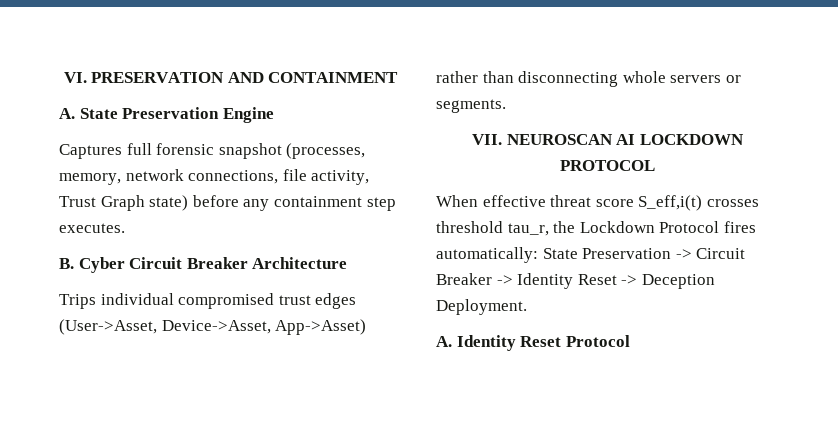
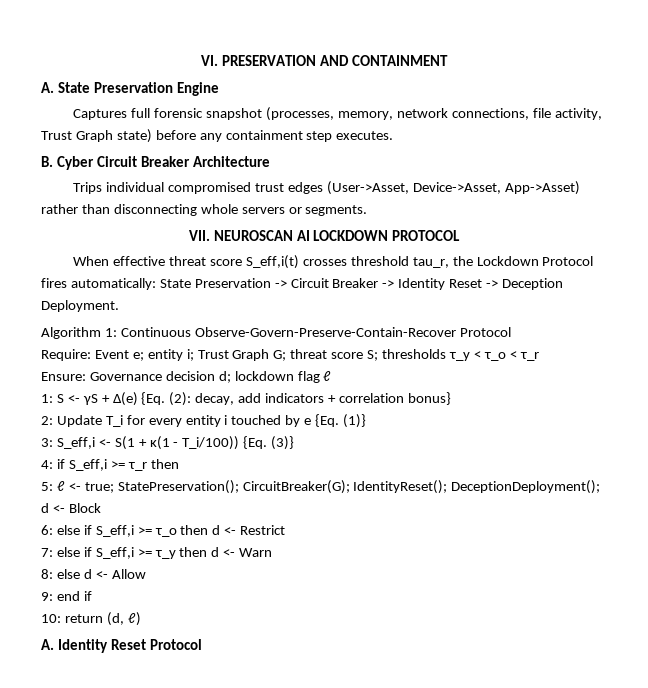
(527, 307) none -> [41,327,511,339] [41,349,539,361] [41,371,332,383] [41,392,451,406] [41,414,367,428] [41,436,295,450] [41,459,179,471] [41,480,601,494] [41,503,101,513] [41,525,286,537] [41,547,273,559] [41,569,146,579] [41,591,92,601] [41,612,141,626] // Algorithm 1: Continuous Observe-Govern-Preserve-Contain-Recover Protocol // Require: Event e; entity i; Trust Graph G; threat score S; thresholds τ_y < τ_o < τ_r // Ensure: Governance decision d; lockdown flag ℓ // 1: S <- γS + Δ(e) {Eq. (2): decay, add indicators + correlation bonus} // 2: Update T_i for every entity i touched by e {Eq. (1)} // 3: S_eff,i <- S(1 + κ(1 - T_i/100)) {Eq. (3)} // 4: if S_eff,i >= τ_r then // 5: ℓ <- true; StatePreservation(); CircuitBreaker(G); IdentityReset(); DeceptionDeployment(); d <- Block // 6: else if S_eff,i >= τ_o then d <- Restrict // 7: else if S_eff,i >= τ_y then d <- Warn // 8: else d <- Allow // 9: end if // 10: return (d, ℓ)

